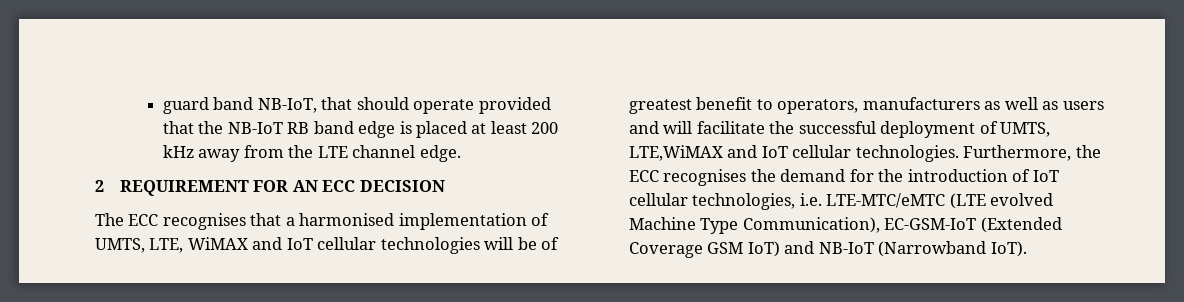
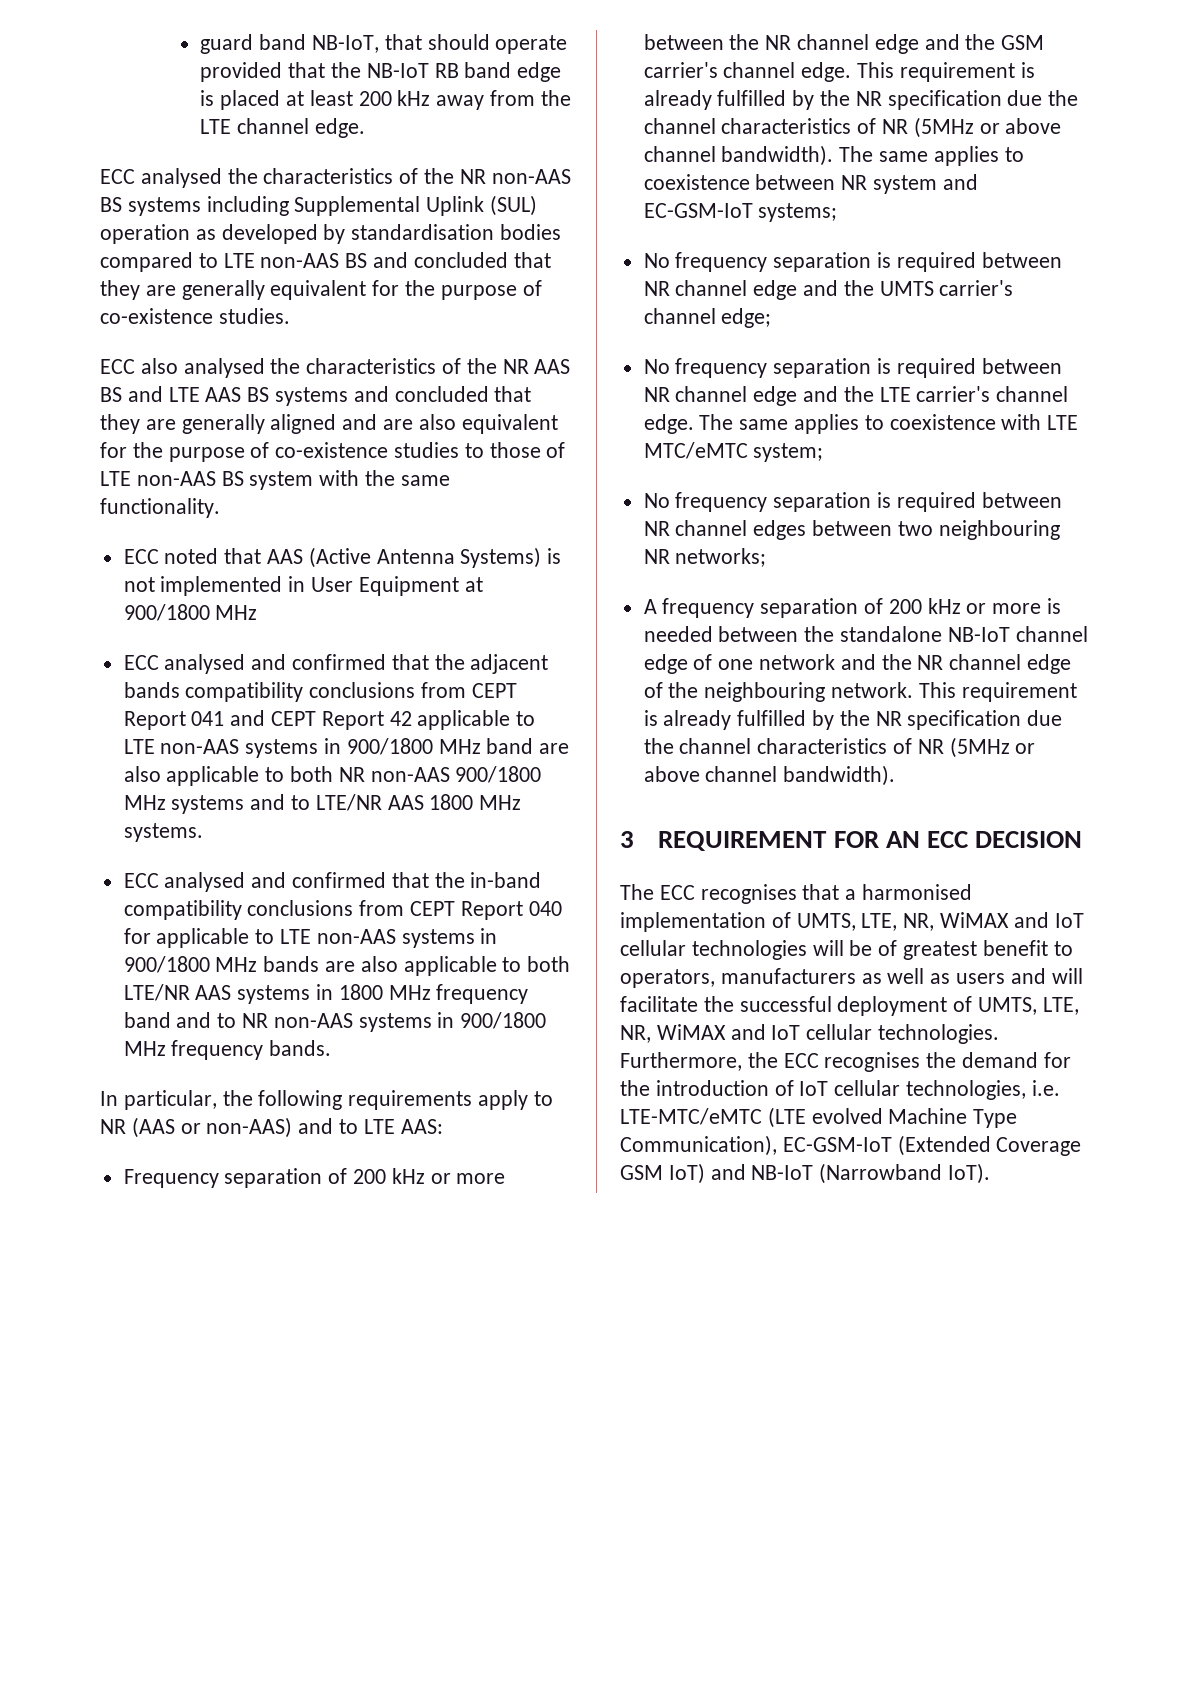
[95,180,104,192] 2 -> [100,168,571,188] [100,195,538,216] [100,224,562,244] [100,252,551,272] [100,280,542,300] [100,308,290,324] [100,358,571,378] [100,386,532,406] [100,414,558,434] [100,442,566,462] [100,470,450,490] [100,498,220,518] [123,547,562,568] [123,576,483,596] [123,604,258,621] [123,654,549,674] [123,682,517,702] [123,710,536,730] [123,738,570,758] [123,766,542,786] [123,794,522,814] [123,823,203,842] [123,872,542,892] [123,900,562,920] [123,928,498,948] [123,956,571,976] [123,984,529,1004] [123,1012,547,1032] [123,1040,332,1060] [100,1090,553,1110] [100,1117,443,1138] [123,1168,506,1188] [643,34,1045,54] [643,62,1035,82] [643,90,1079,110] [643,117,1062,138] [643,145,1024,166] [643,174,978,194] [643,203,838,222] [643,252,1062,272] [643,280,1014,300] [643,308,772,328] [643,358,1062,378] [643,386,1069,406] [643,414,1079,434] [643,442,824,462] [643,492,1062,512] [643,520,1060,540] [643,548,767,567] [643,598,1062,618] [643,626,1088,642] [643,654,1072,674] [643,682,1077,702] [643,710,1063,730] [643,737,1036,758] [643,765,896,786] [620,831,634,848] ECC analysed the characteristics of the NR non-AAS BS systems including Supplemental Uplink (SUL) operation as developed by standardisation bodies compared to LTE non-AAS BS and concluded that they are generally equivalent for the purpose of co-existence studies. // ECC also analysed the characteristics of the NR AAS BS and LTE AAS BS systems and concluded that they are generally aligned and are also equivalent for the purpose of co-existence studies to those of LTE non-AAS BS system with the same functionality. // ECC noted that AAS (Active Antenna Systems) is not implemented in User Equipment at 900/1800 MHz // ECC analysed and confirmed that the adjacent bands compatibility conclusions from CEPT Report 041 and CEPT Report 42 applicable to LTE non-AAS systems in 900/1800 MHz band are also applicable to both NR non-AAS 900/1800 MHz systems and to LTE/NR AAS 1800 MHz systems. // ECC analysed and confirmed that the in-band compatibility conclusions from CEPT Report 040 for applicable to LTE non-AAS systems in 900/1800 MHz bands are also applicable to both LTE/NR AAS systems in 1800 MHz frequency band and to NR non-AAS systems in 900/1800 MHz frequency bands. // In particular, the following requirements apply to NR (AAS or non-AAS) and to LTE AAS: // Frequency separation of 200 kHz or more between the NR channel edge and the GSM carrier's channel edge. This requirement is already fulfilled by the NR specification due the channel characteristics of NR (5MHz or above channel bandwidth). The same applies to coexistence between NR system and EC-GSM-IoT systems; // No frequency separation is required between NR channel edge and the UMTS carrier's channel edge; // No frequency separation is required between NR channel edge and the LTE carrier's channel edge. The same applies to coexistence with LTE MTC/eMTC system; // No frequency separation is required between NR channel edges between two neighbouring NR networks; // A frequency separation of 200 kHz or more is needed between the standalone NB-IoT channel edge of one network and the NR channel edge of the neighbouring network. This requirement is already fulfilled by the NR specification due the channel characteristics of NR (5MHz or above channel bandwidth). // 3
(184, 245) none -> [903,913,935,931] NR,
[629,145,723,161] LTE,WiMAX -> [1042,997,1079,1015] [620,1024,726,1043] LTE, NR, WiMAX

